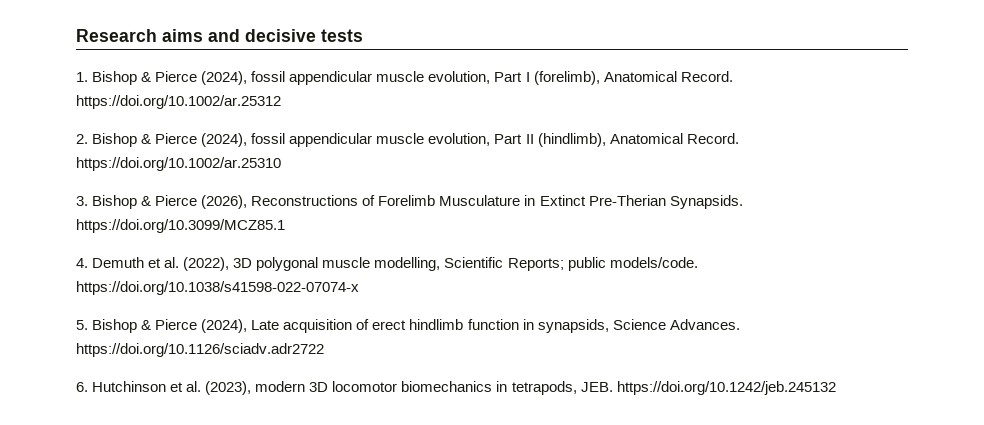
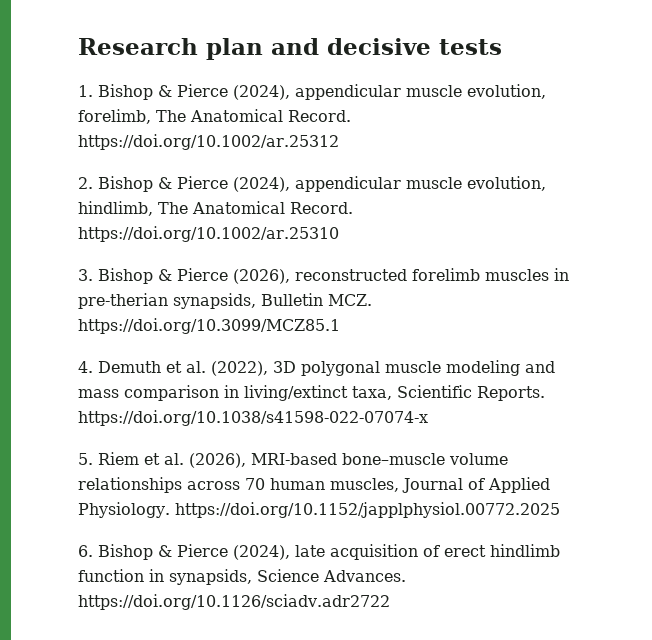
[162,29,203,42] aims -> [206,38,263,60] plan
[251,71,600,85] fossil appendicular muscle evolution, Part I (forelimb), -> [295,84,546,100] [78,109,186,124] appendicular muscle evolution, forelimb, The
[251,133,606,147] fossil appendicular muscle evolution, Part II (hindlimb), -> [295,176,546,192] [78,201,188,216] appendicular muscle evolution, hindlimb, The
[251,195,743,209] Reconstructions of Forelimb Musculature in Extinct Pre-Therian Synapsids. -> [295,268,569,281] [78,293,372,309] reconstructed forelimb muscles in pre-therian synapsids, Bulletin MCZ.
[374,257,698,271] [76,281,359,295] [76,319,280,333] modelling, Scientific Reports; public models/code. https://doi.org/10.1038/s41598-022-07074-x // 5. Bishop & Pierce (2024), Late -> [446,360,555,376] [78,385,545,401] [78,410,428,426] [78,452,508,468] [78,477,550,493] [78,502,560,518] [78,544,325,560] modeling and mass comparison in living/extinct taxa, Scientific Reports. https://doi.org/10.1038/s41598-022-07074-x // 5. Riem et al. (2026), MRI-based bone–muscle volume relationships across 70 human muscles, Journal of Applied Physiology. https://doi.org/10.1152/japplphysiol.00772.2025 // 6. Bishop & Pierce (2024), late
[76,381,836,395] // 6. Hutchinson et al. (2023), modern 3D locomotor biomechanics in tetrapods, JEB. https://doi.org/10.1242/jeb.245132 -> (390, 602) none

